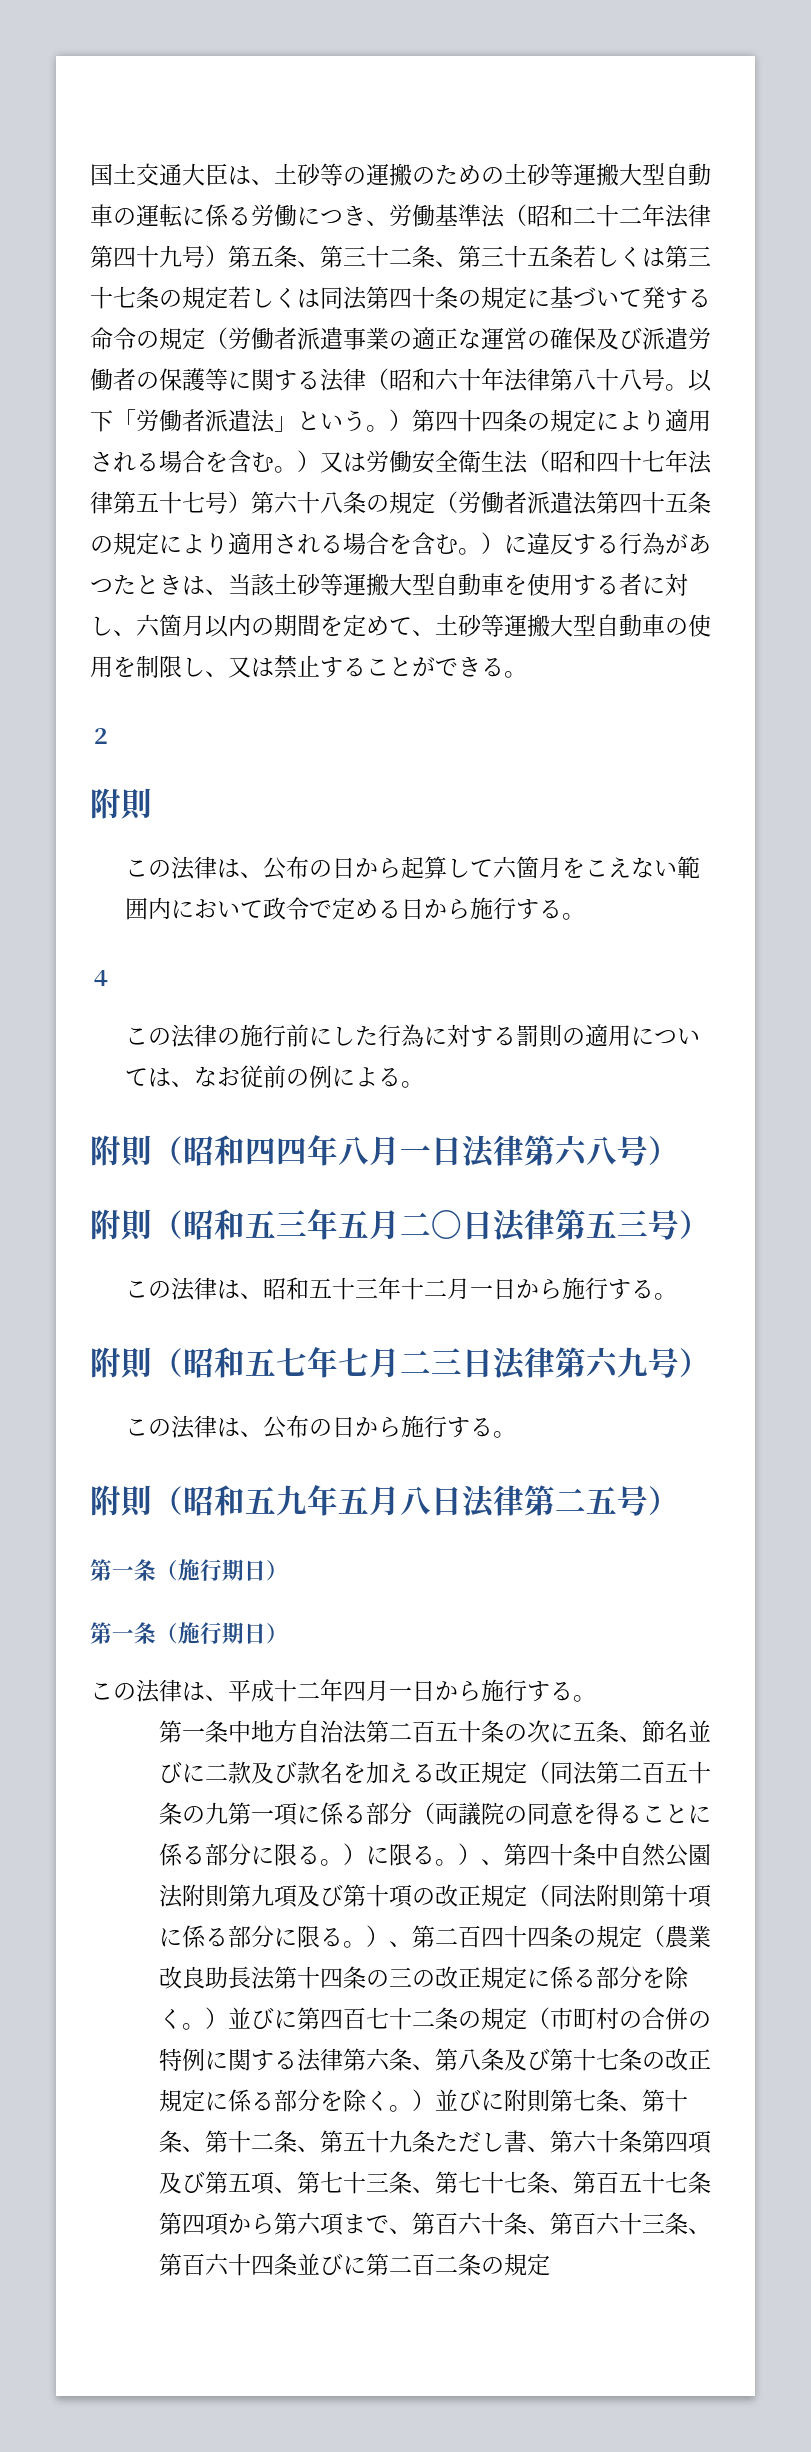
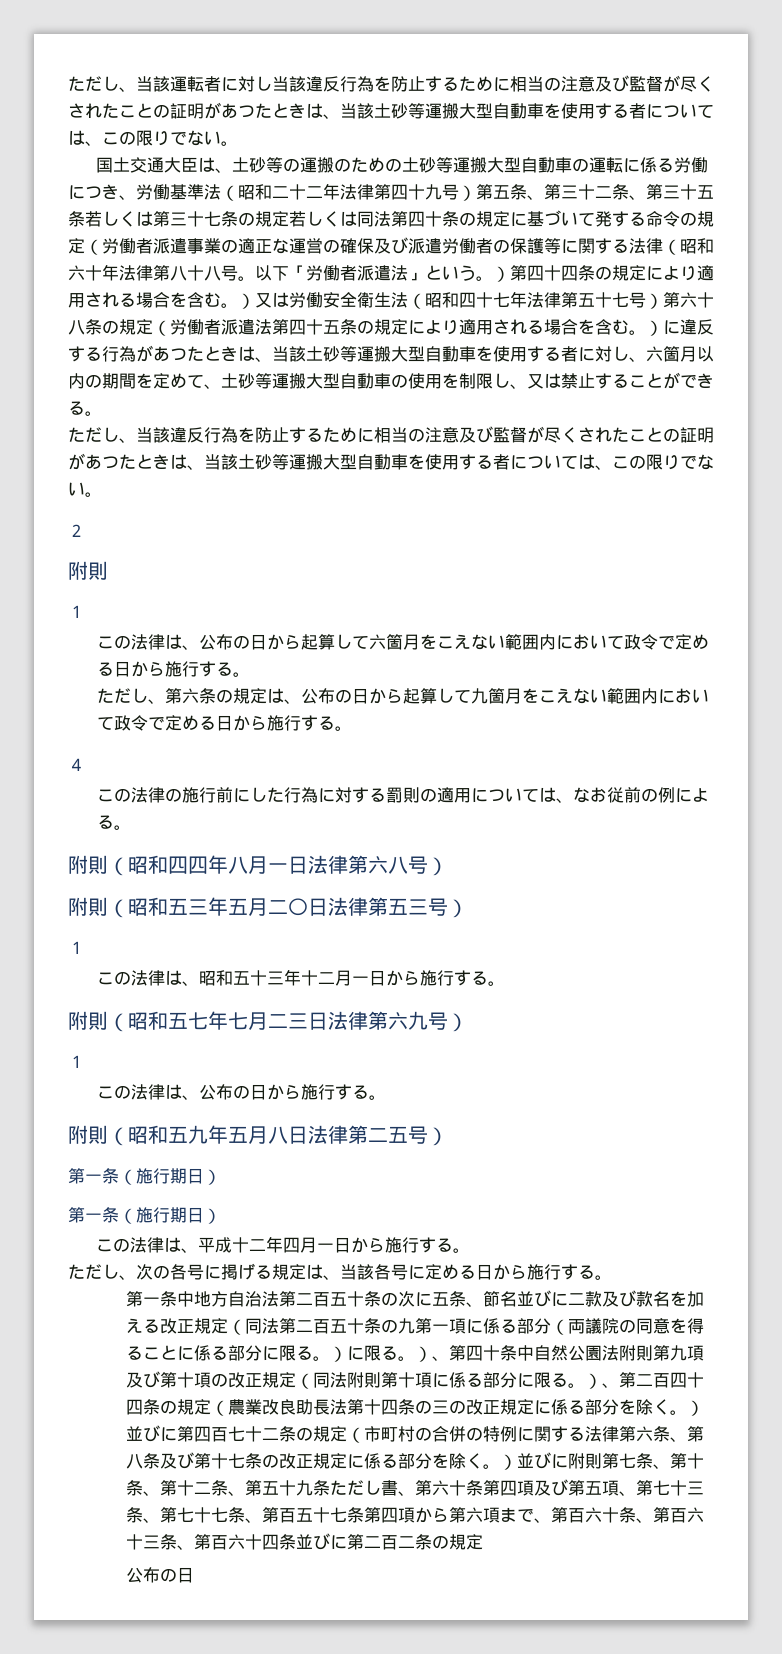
(90, 174) none -> [68,75,714,92] [68,102,714,119] [68,130,238,146] ただし、当該運転者に対し当該違反行為を防止するために相当の注意及び監督が尽くされたことの証明があつたときは、当該土砂等運搬大型自動車を使用する者については、この限りでない。 //
(527, 674) none -> [68,426,714,443] [68,453,714,470] [68,482,102,497] // ただし、当該違反行為を防止するために相当の注意及び監督が尽くされたことの証明があつたときは、当該土砂等運搬大型自動車を使用する者については、この限りでない。
(152, 804) none -> [68,605,85,618] // １
(585, 916) none -> [97,688,710,704] [97,715,353,731] // ただし、第六条の規定は、公布の日から起算して九箇月をこえない範囲内において政令で定める日から施行する。
(710, 1224) none -> [68,941,85,954] // １
(710, 1362) none -> [68,1055,85,1068] // １
(596, 1698) none -> [68,1263,612,1280] // ただし、次の各号に掲げる規定は、当該各号に定める日から施行する。
(551, 2264) none -> [126,1567,195,1583] // 公布の日

